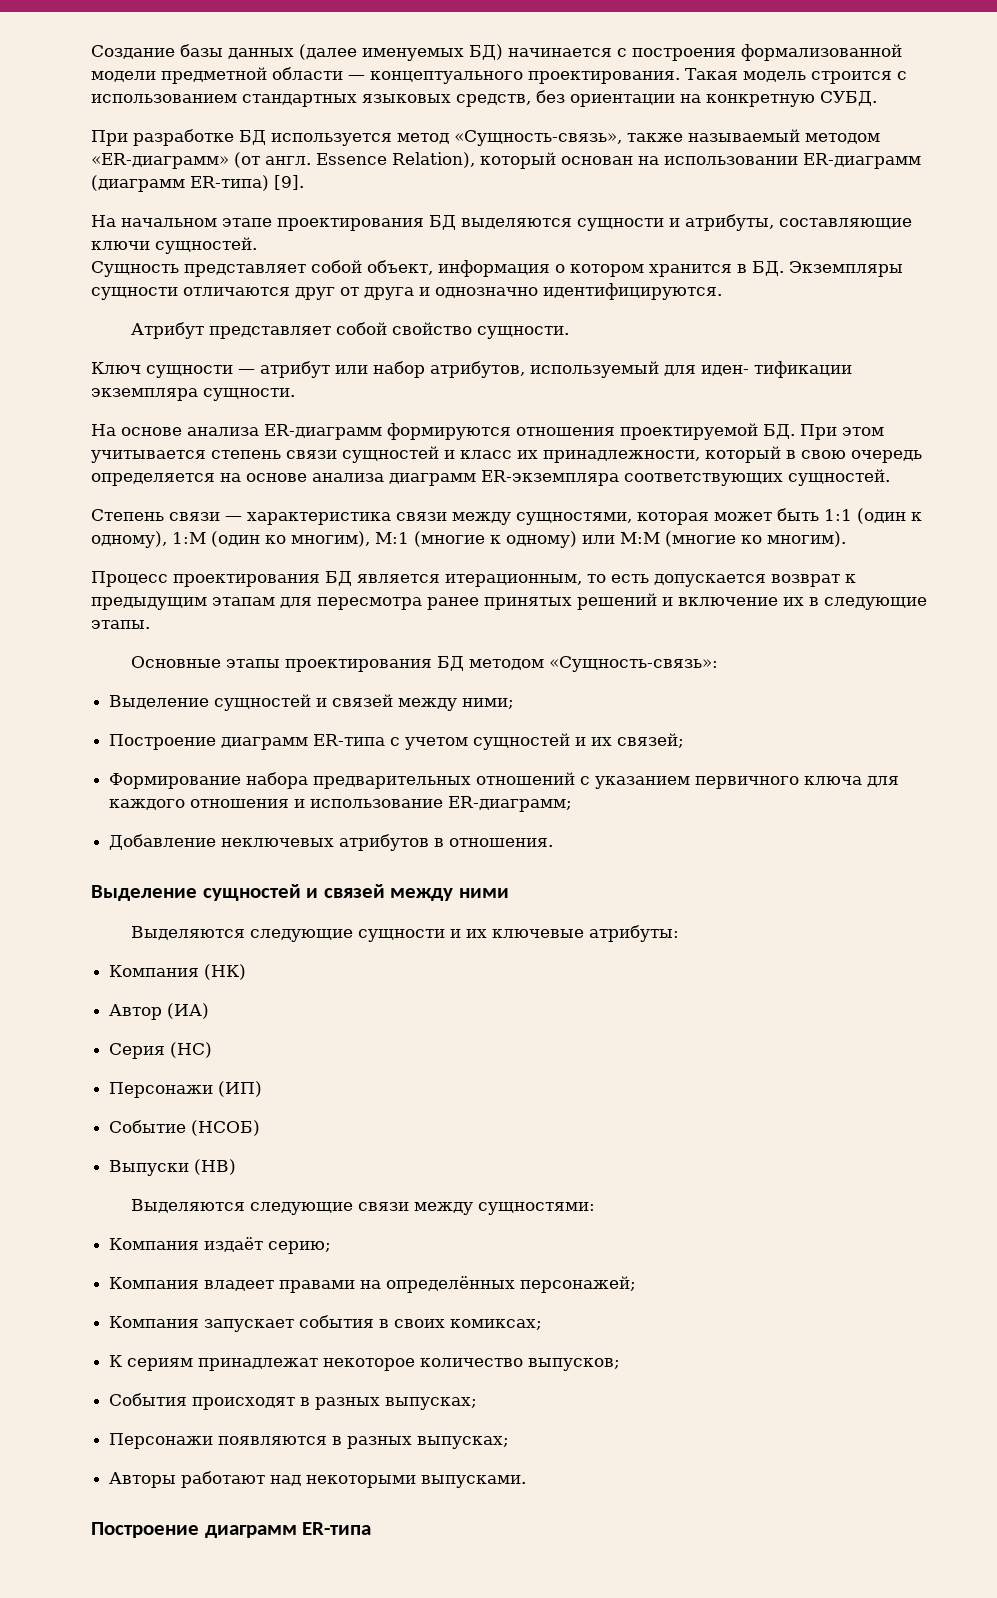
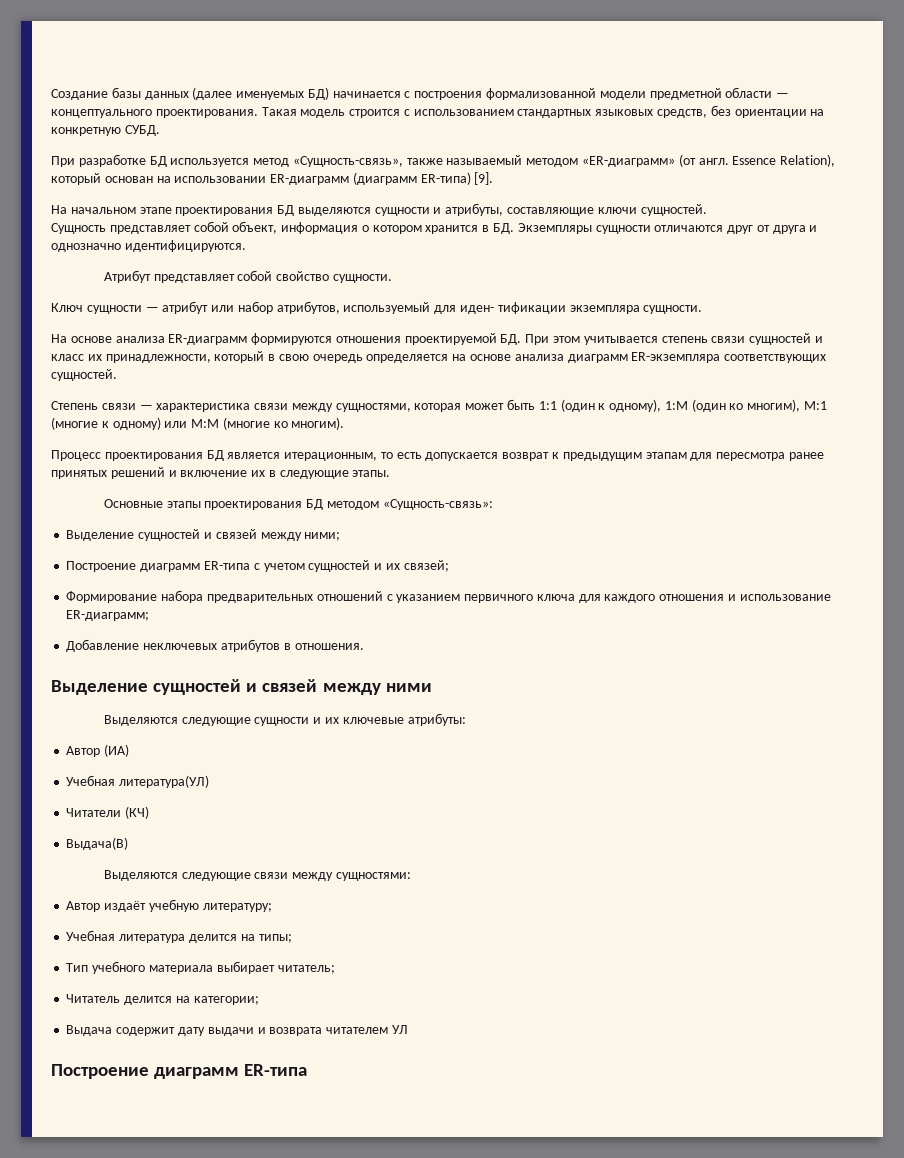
[109,964,247,980] // Компания (НК) -> (466, 719) none
[109,1042,213,1059] [109,1081,263,1098] [109,1120,261,1136] [109,1159,237,1176] Серия (НС) // Персонажи (ИП) // Событие (НСОБ) // Выпуски (НВ) -> [66,775,210,788] [66,806,150,819] [66,837,129,850] Учебная литература(УЛ) // Читатели (КЧ) // Выдача(В)
[109,1237,332,1254] [109,1276,637,1293] [109,1315,543,1332] [109,1355,621,1371] [109,1393,478,1410] [109,1433,510,1449] [109,1471,527,1488] Компания издаёт серию; // Компания владеет правами на определённых персонажей; // Компания запускает события в своих комиксах; // К сериям принадлежат некоторое количество выпусков; // События происходят в разных выпусках; // Персонажи появляются в разных выпусках; // Авторы работают над некоторыми выпусками. -> [66,899,272,912] [66,930,292,943] [66,961,335,974] [66,994,259,1005] [66,1025,408,1036] Автор издаёт учебную литературу; // Учебная литература делится на типы; // Тип учебного материала выбирает читатель; // Читатель делится на категории; // Выдача содержит дату выдачи и возврата читателем УЛ

